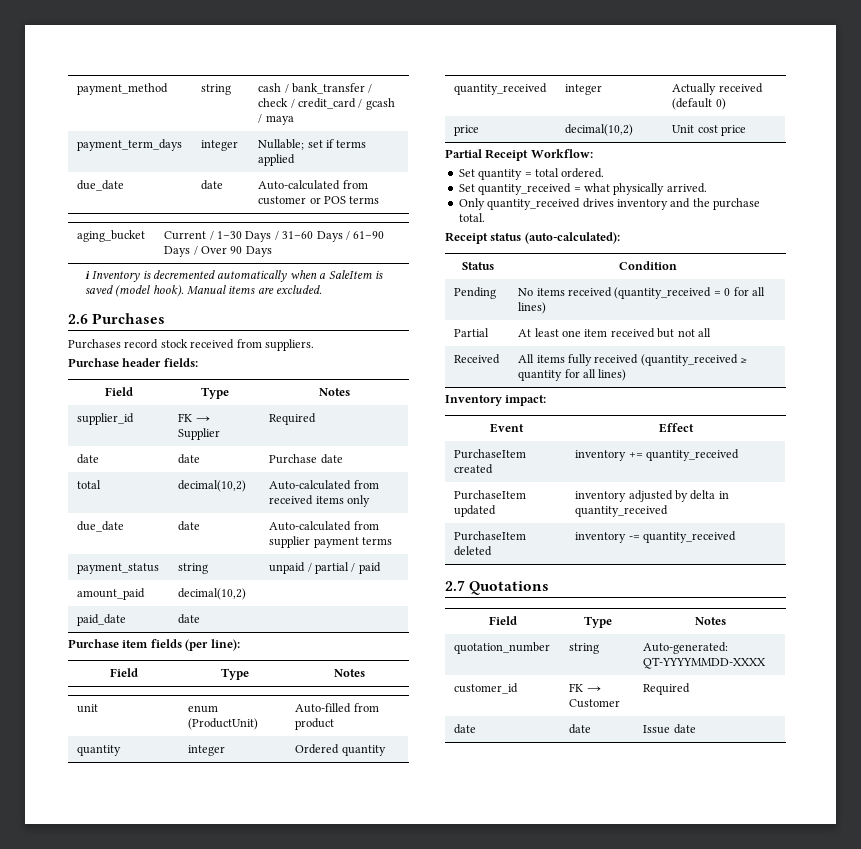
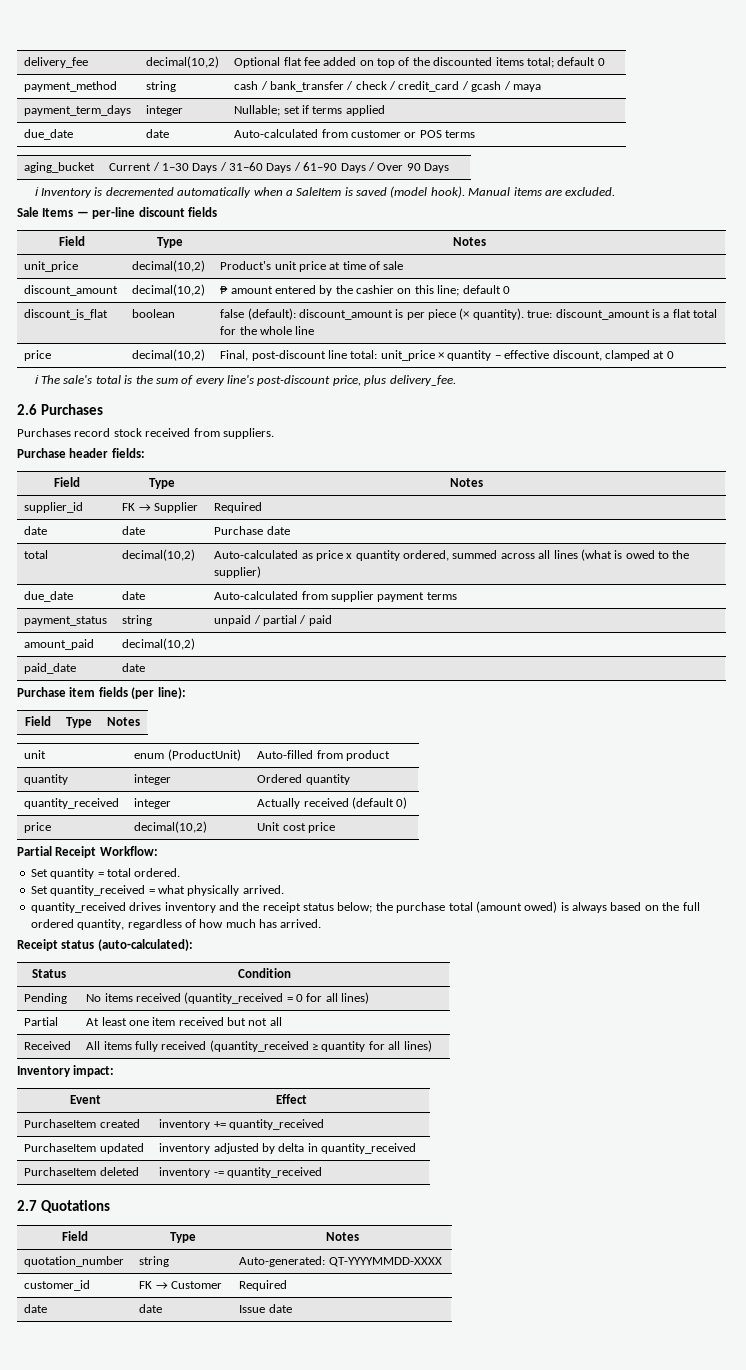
(77, 89) none -> [24,57,89,68] [146,56,220,68] [234,57,605,68] delivery_fee | decimal(10,2) | Optional flat fee added on top of the discounted items total; default 0 //
(323, 289) none -> [17,207,217,219] [58,236,85,246] [156,237,183,248] [453,237,486,246] [24,261,79,272] [132,260,206,272] [220,261,404,272] [24,285,119,296] [132,284,206,296] [220,285,510,296] [24,309,109,320] [132,309,176,318] [220,308,718,320] [220,326,315,335] [24,350,52,361] [132,349,206,361] [220,350,674,361] [34,375,456,386] // Sale Items — per-line discount fields // Field | Type | Notes // unit_price | decimal(10,2) | Product's unit price at time of sale // discount_amount | decimal(10,2) | ₱ amount entered by the cashier on this line; default 0 // discount_is_flat | boolean | false (default): discount_amount is per piece (× quantity). true: discount_amount is a flat total for the whole line // price | decimal(10,2) | Final, post-discount line total: unit_price × quantity − effective discount, clamped at 0 // ℹ The sale's total is the sum of every line's post-discount price, plus delivery_fee.
[353,480,379,489] [269,495,371,507] from received items only -> [301,549,690,561] [214,566,262,578] as price x quantity ordered, summed across all lines (what is owed to the supplier)
[458,198,485,210] Only -> (284, 889) none
[713,198,760,210] [458,213,485,222] purchase total. -> [262,901,700,913] [30,919,322,930] receipt status below; the purchase total (amount owed) is always based on the full ordered quantity, regardless of how much has arrived.

